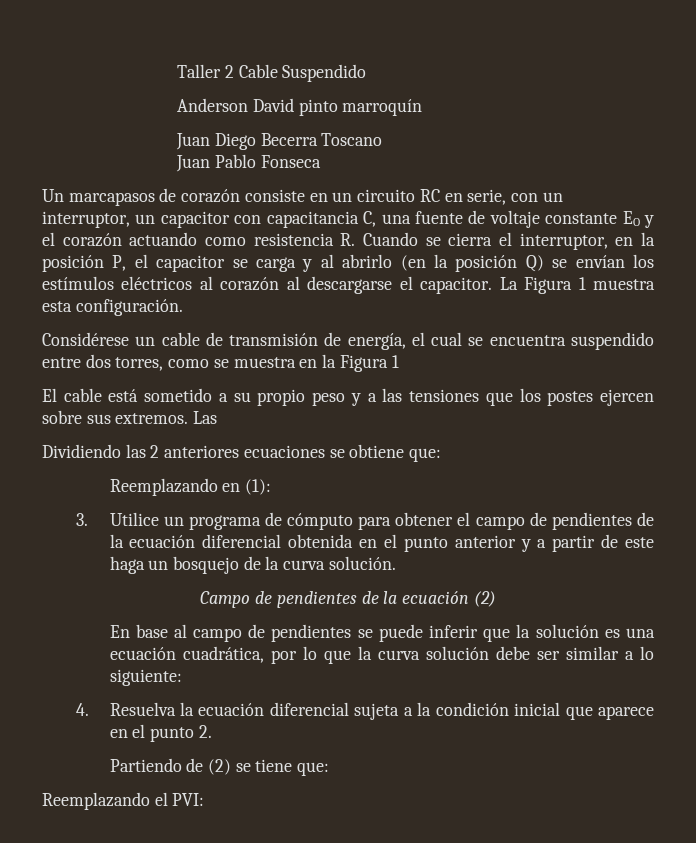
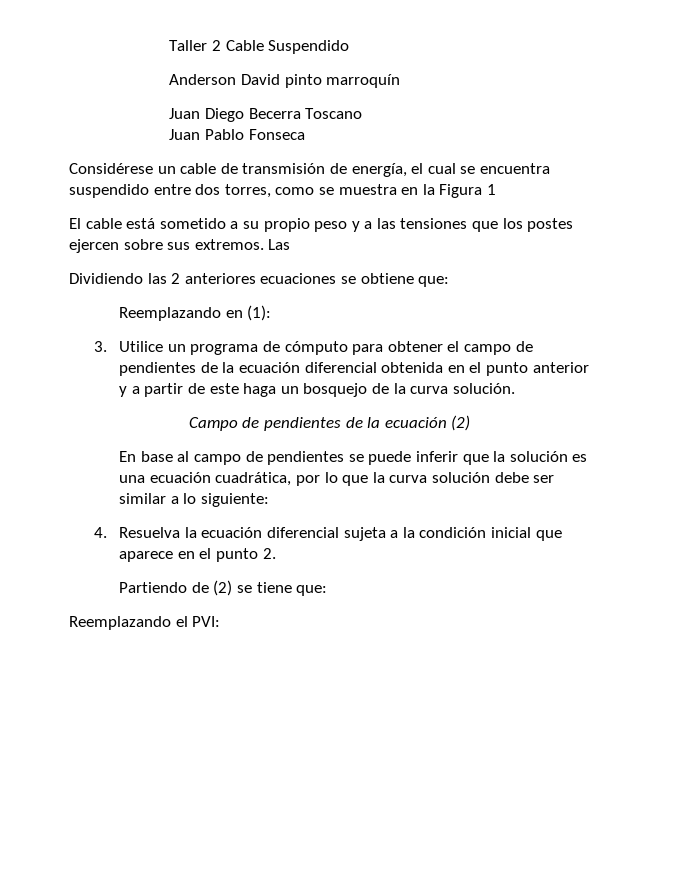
[42,188,563,206] [42,210,654,228] [42,232,655,250] [42,254,654,272] [42,276,655,294] [42,299,183,316] // Un marcapasos de corazón consiste en un circuito RC en serie, con un interruptor, un capacitor con capacitancia C, una fuente de voltaje constante EO y el corazón actuando como resistencia R. Cuando se cierra el interruptor, en la posición P, el capacitor se carga y al abrirlo (en la posición Q) se envían los estímulos eléctricos al corazón al descargarse el capacitor. La Figura 1 muestra esta configuración. -> (305, 134) none

